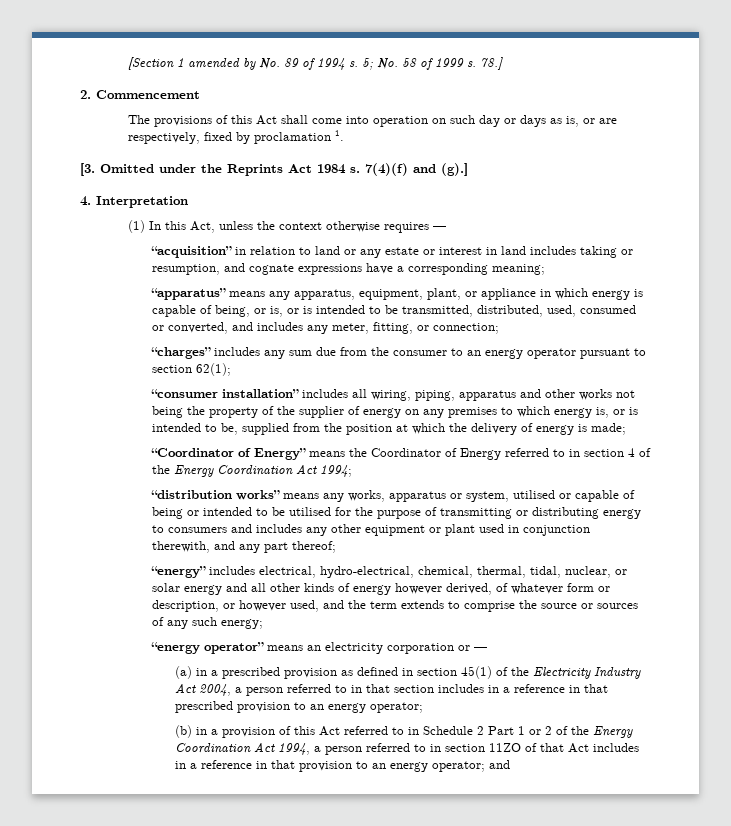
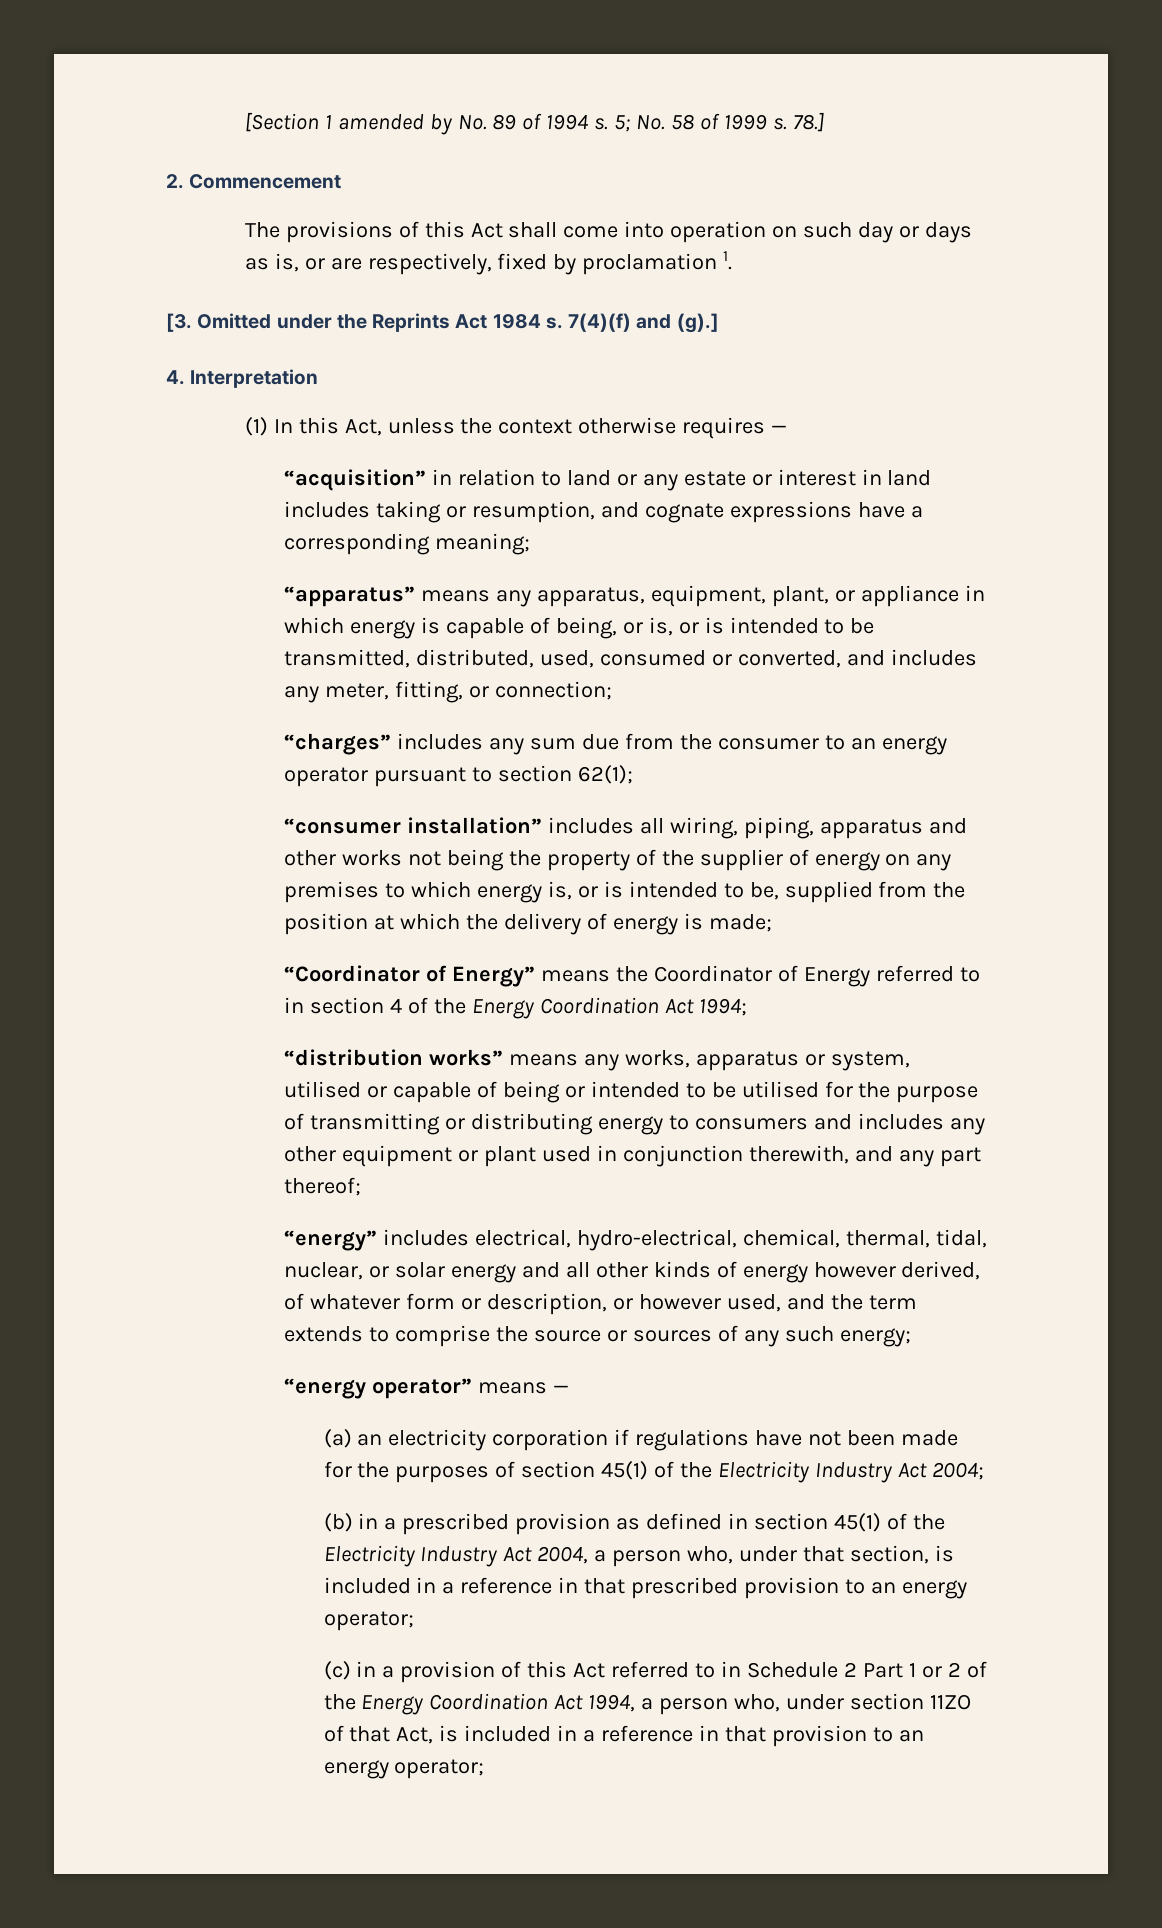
(303, 648) none -> [552,1385,569,1393] [323,1429,352,1448] — // (a)
[457,645,487,651] [175,666,193,679] or — // (a) -> [614,1429,958,1451] [323,1461,984,1483] [323,1513,353,1532] if regulations have not been made for the purposes of section 45(1) of the Electricity Industry Act 2004; // (b)
[287,684,485,693] referred to in that section includes -> [687,1545,954,1564] [323,1577,411,1594] who, under that section, is included
[175,725,193,738] (b) -> [323,1661,351,1680] (c)
[366,743,442,752] referred to in -> [734,1694,845,1712] who, under
[568,743,640,753] Act includes -> [396,1725,552,1744] Act, is included
[489,760,511,769] and -> (485, 1769) none

